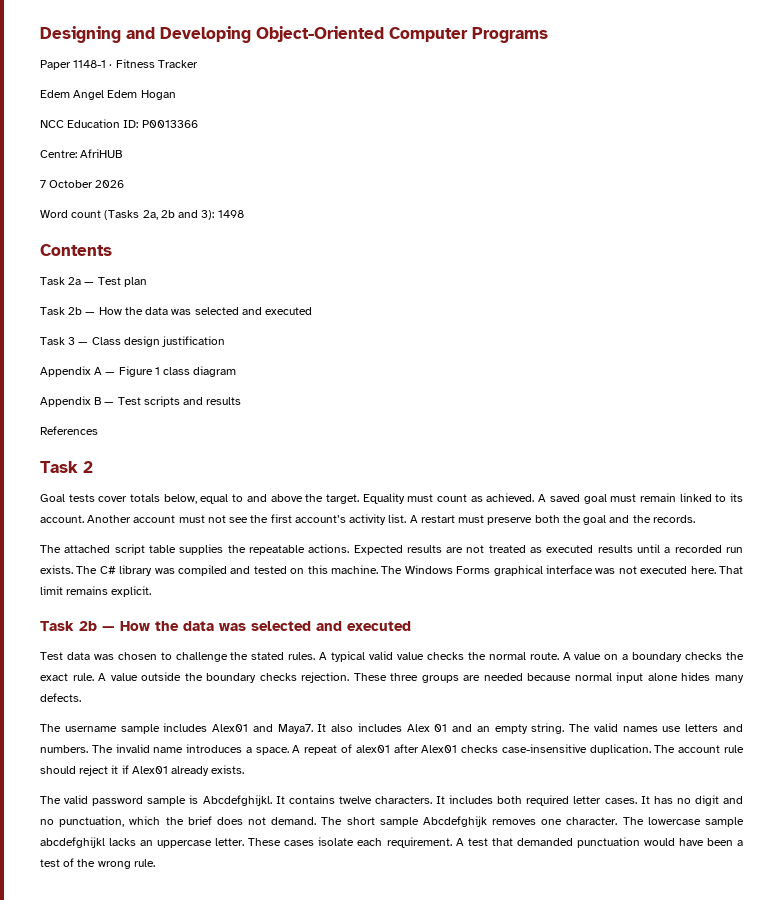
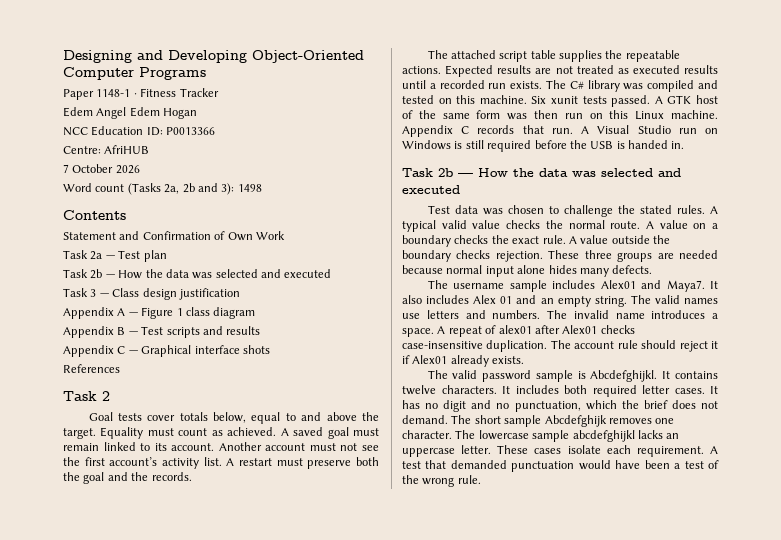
(112, 250) none -> [63,231,285,241] // Statement and Confirmation of Own Work
(242, 401) none -> [63,345,270,357] // Appendix C — Graphical interface shots
[381,565,743,576] [40,586,152,597] The Windows Forms graphical interface was not executed here. That limit remains explicit. -> [531,95,718,107] [402,110,718,120] [402,125,718,137] [402,140,685,152] Six xunit tests passed. A GTK host of the same form was then run on this Linux machine. Appendix C records that run. A Visual Studio run on Windows is still required before the USB is handed in.

